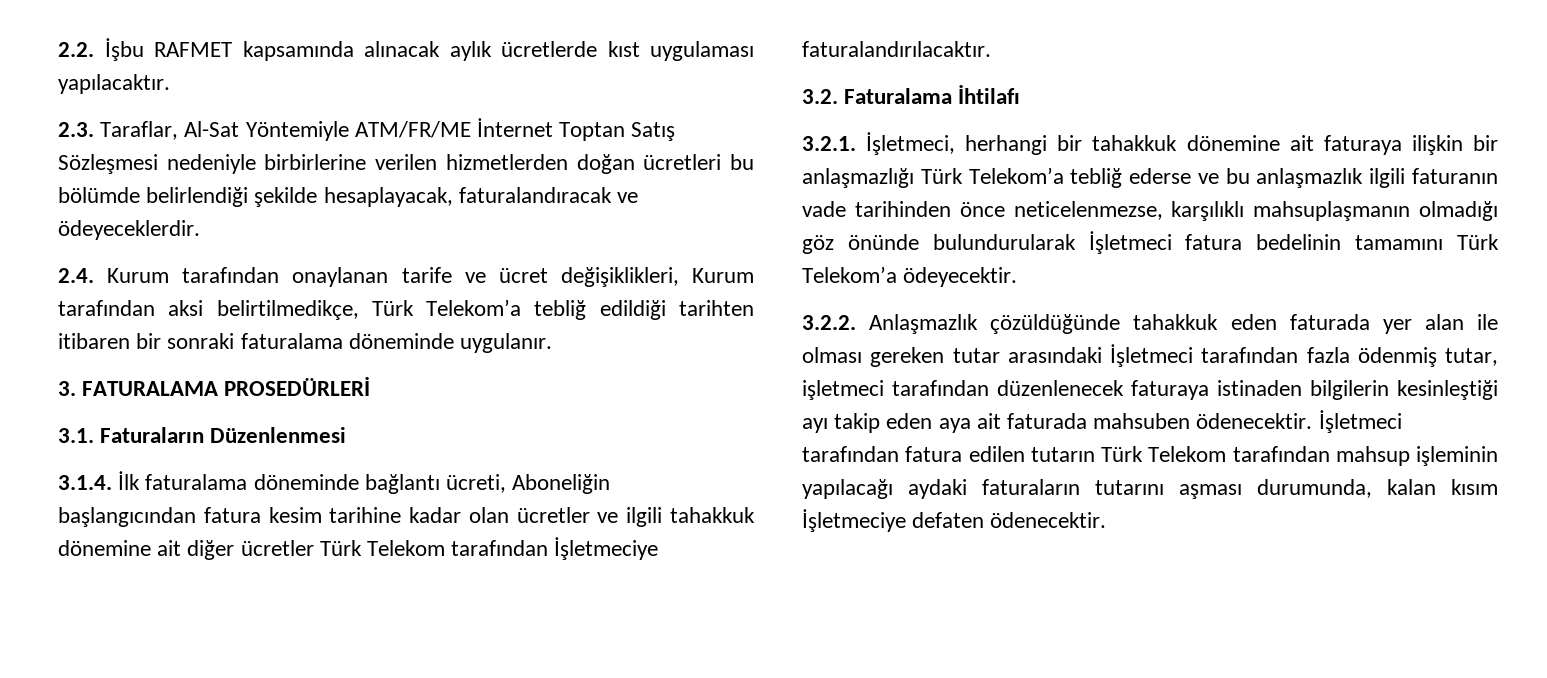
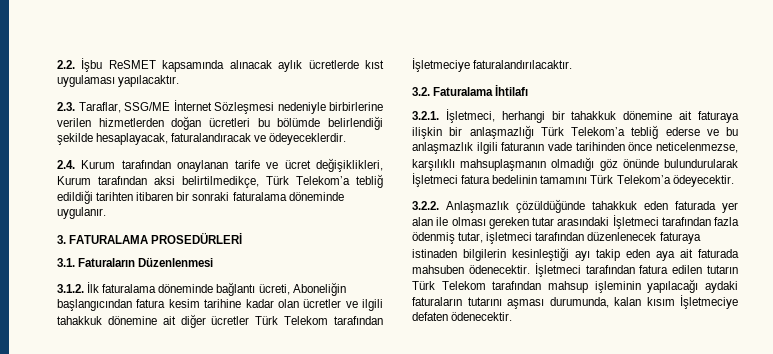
[154,42,232,57] RAFMET -> [108,60,156,69] ReSMET
[184,118,676,141] Al-Sat Yöntemiyle ATM/FR/ME İnternet Toptan Satış -> [124,100,212,111] SSG/ME İnternet
[58,475,112,490] 3.1.4. -> [57,284,84,293] 3.1.2.

